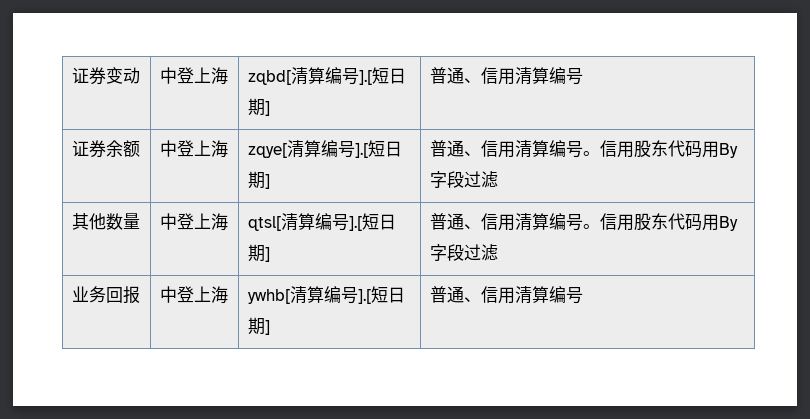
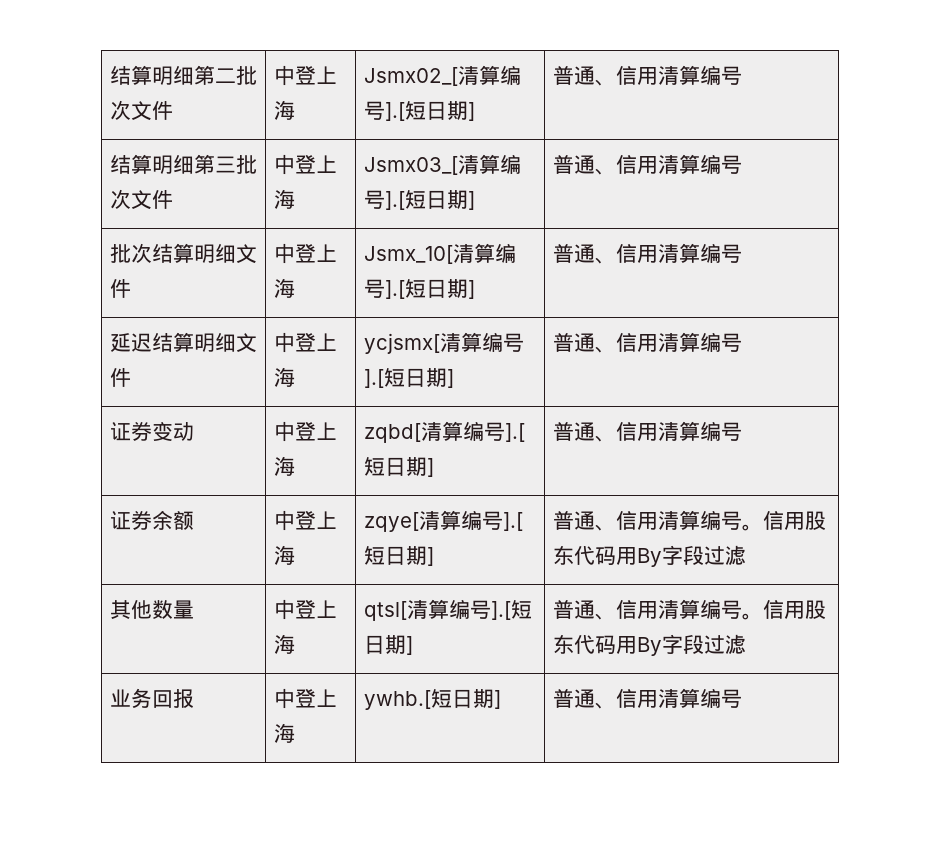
(71, 75) none -> [109,65,257,85] [109,100,173,121] [273,65,337,86] [273,100,295,120] [363,65,521,86] [363,101,475,121] [552,65,742,86] [109,154,257,174] [109,189,173,210] [273,154,337,175] [273,189,295,209] [363,154,521,175] [363,190,475,210] [552,154,742,175] [109,243,257,264] [109,279,131,298] [273,243,337,264] [273,278,295,298] [363,243,516,264] [363,279,475,299] [552,243,742,264] [109,332,257,353] [109,368,131,387] [273,332,337,353] [273,367,295,387] [363,332,524,354] [363,368,454,388] [552,332,742,353] 结算明细第二批次文件 | 中登上海 | Jsmx02_[清算编号].[短日期] | 普通、信用清算编号 // 结算明细第三批次文件 | 中登上海 | Jsmx03_[清算编号].[短日期] | 普通、信用清算编号 // 批次结算明细文件 | 中登上海 | Jsmx_10[清算编号].[短日期] | 普通、信用清算编号 // 延迟结算明细文件 | 中登上海 | ycjsmx[清算编号].[短日期] | 普通、信用清算编号 //
[247,286,371,304] ywhb[清算编号].[ -> [363,690,431,710] ywhb.[

